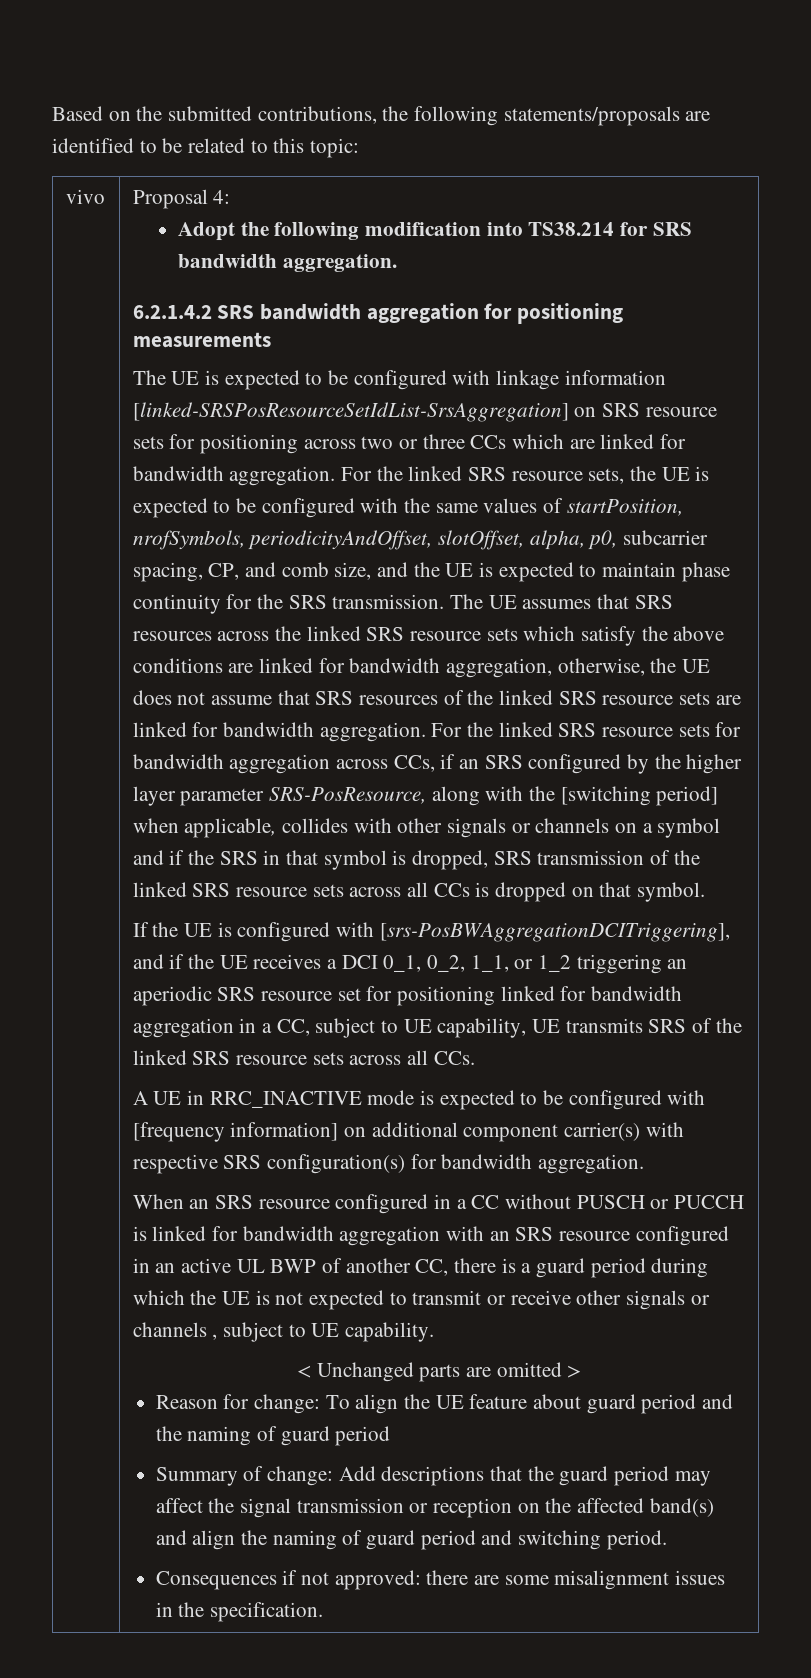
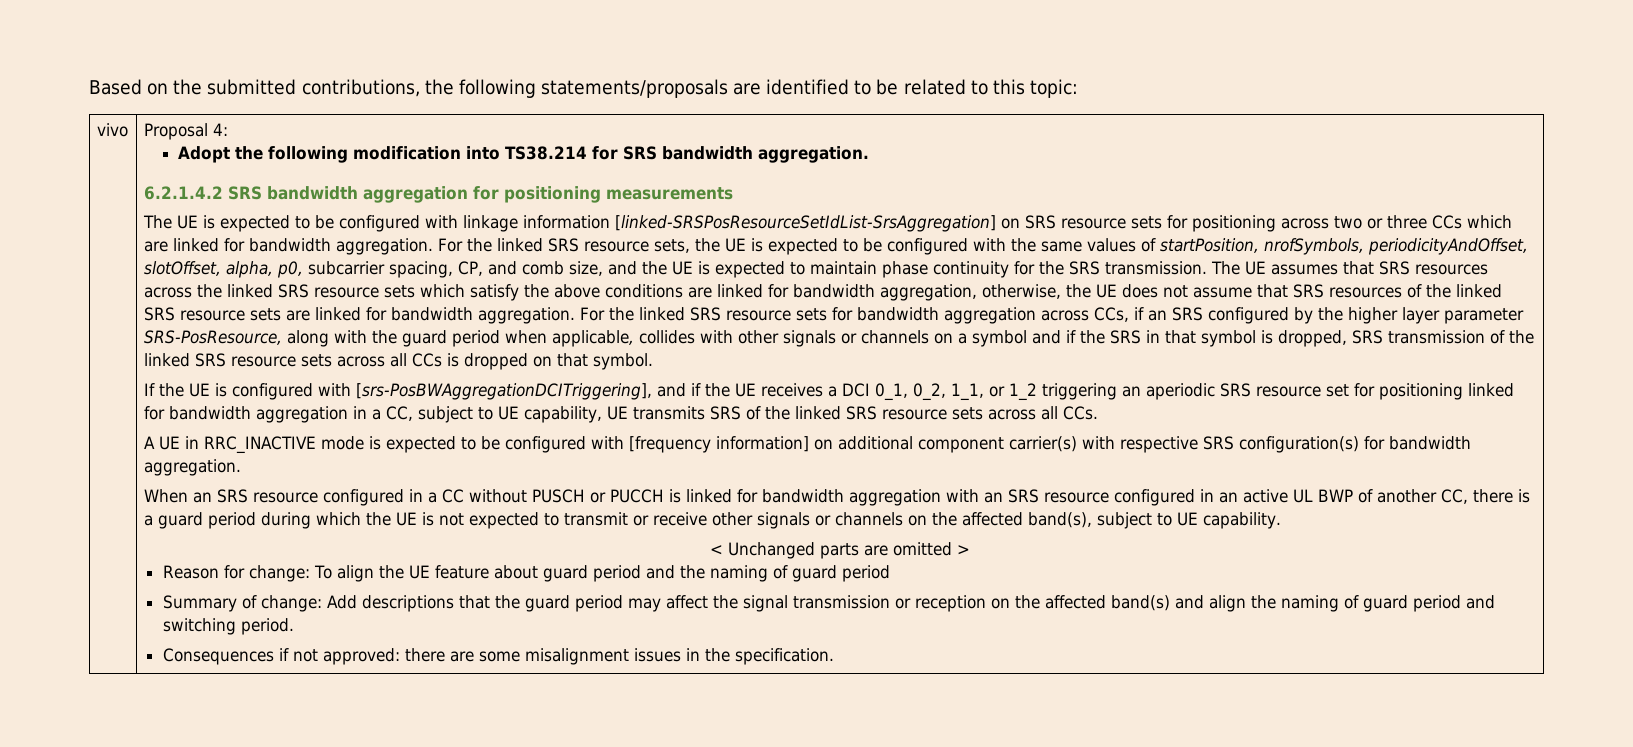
[560,786,719,806] [switching period] -> [401,330,500,347] guard period
[212,1334,218,1340] , -> [907,512,1092,528] on the affected band(s),

